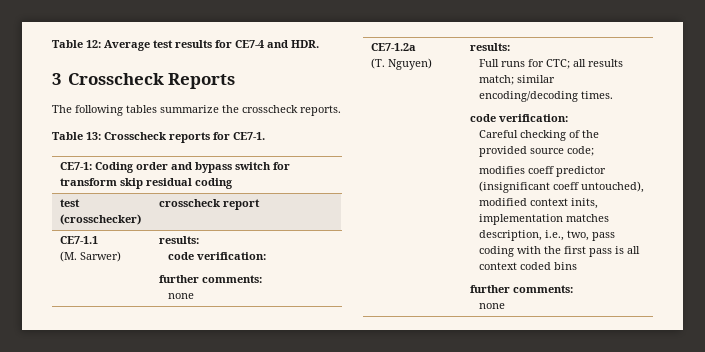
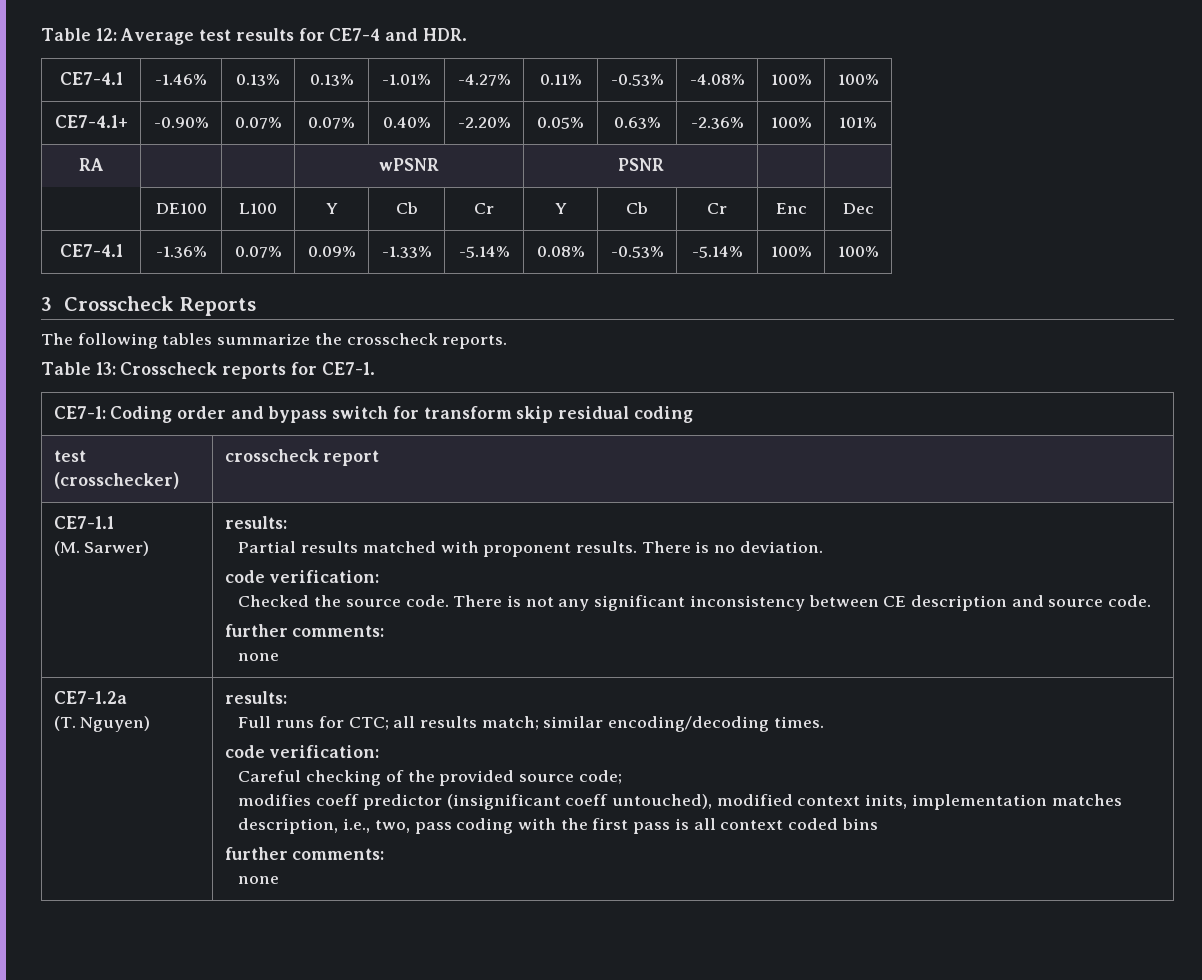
(319, 44) none -> [59,72,123,85] [155,74,207,85] [236,74,280,86] [309,74,354,86] [382,74,431,85] [457,74,511,86] [539,74,582,85] [610,74,664,86] [689,74,745,85] [770,74,812,85] [837,74,879,85] [54,115,128,128] [153,117,209,128] [234,117,282,129] [308,117,355,129] [382,117,431,128] [457,117,511,128] [537,117,584,129] [613,117,661,129] [690,117,744,129] [770,117,812,128] [839,117,877,128] [78,158,104,171] [379,158,439,171] [617,158,664,171] [155,203,207,214] [239,203,277,214] [325,203,338,214] [395,202,418,214] [474,203,494,214] [554,203,567,214] [626,202,648,214] [707,203,727,214] [775,203,807,214] [842,203,874,214] [59,244,123,257] [155,246,207,258] [234,246,282,258] [307,246,356,257] [381,246,432,258] [458,246,510,258] [536,246,585,257] [610,246,664,258] [691,246,743,258] [770,246,812,257] [837,246,879,257] // CE7-4.1 | -1.46% | 0.13% | 0.13% | -1.01% | -4.27% | 0.11% | -0.53% | -4.08% | 100% | 100% // CE7-4.1+ | -0.90% | 0.07% | 0.07% | 0.40% | -2.20% | 0.05% | 0.63% | -2.36% | 100% | 101% // RA | | | wPSNR | PSNR | | // | DE100 | L100 | Y | Cb | Cr | Y | Cb | Cr | Enc | Dec // CE7-4.1 | -1.36% | 0.07% | 0.09% | -1.33% | -5.14% | 0.08% | -0.53% | -5.14% | 100% | 100%
[167,252,266,260] code verification: -> [238,541,823,557] [224,570,380,583] [238,595,1152,611] Partial results matched with proponent results. There is no deviation. // code verification: // Checked the source code. There is not any significant inconsistency between CE description and source code.

